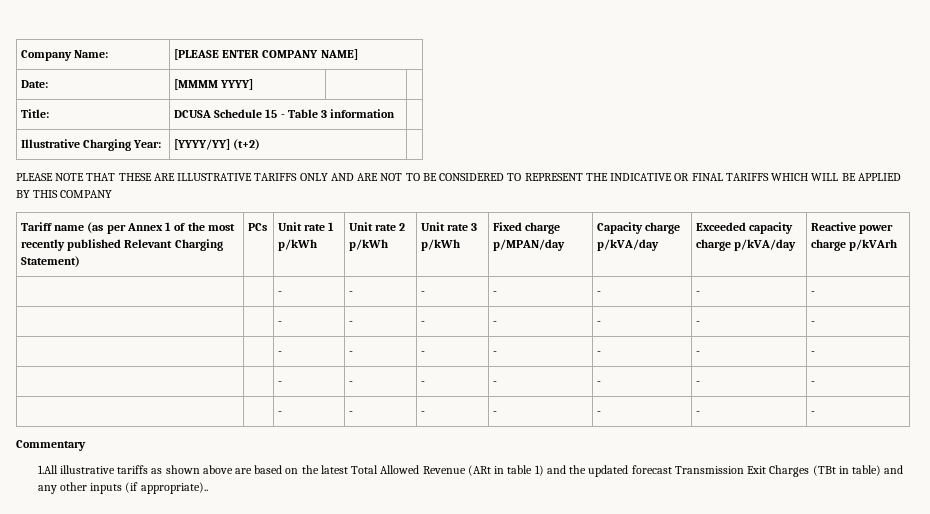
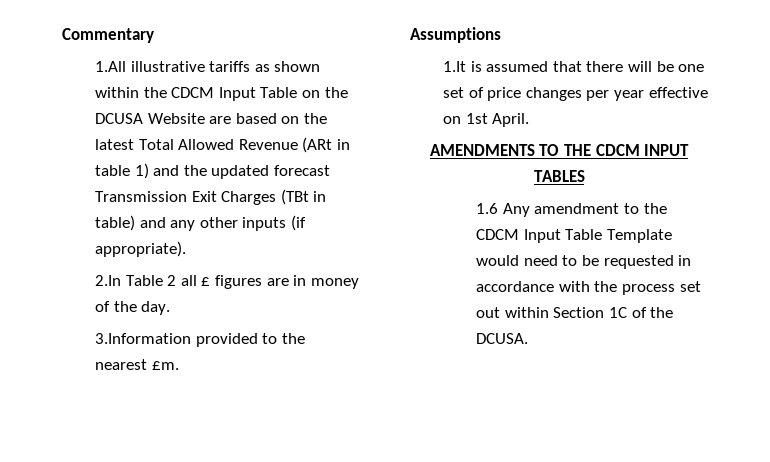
[20,50,109,61] [173,49,358,60] [20,80,48,88] [173,79,254,90] [20,109,49,118] [173,109,396,118] [20,139,162,151] [173,139,261,150] [16,173,901,181] [16,190,113,198] [20,222,235,234] [20,239,223,251] [20,256,80,267] [247,223,267,231] [277,222,335,231] [277,239,317,251] [348,222,406,231] [348,239,388,251] [420,222,478,231] [420,239,460,251] [492,222,561,234] [492,239,565,251] [596,222,681,234] [596,239,659,251] [695,222,794,234] [695,239,797,251] [810,222,894,234] [810,239,898,251] [277,291,282,295] [348,291,353,295] [420,291,425,295] [492,291,497,295] [596,291,601,295] [695,291,700,295] [810,291,815,295] [277,321,282,325] [348,321,353,325] [420,321,425,325] [492,321,497,325] [596,321,601,325] [695,321,700,325] [810,321,815,325] [277,351,282,355] [348,351,353,355] [420,351,425,355] [492,351,497,355] [596,351,601,355] [695,351,700,355] [810,351,815,355] [277,381,282,385] [348,381,353,385] [420,381,425,385] [492,381,497,385] [596,381,601,385] [695,381,700,385] [810,381,815,385] [277,411,282,415] [348,411,353,415] [420,411,425,415] [492,411,497,415] [596,411,601,415] [695,411,700,415] [810,411,815,415] Company Name: | [PLEASE ENTER COMPANY NAME] // Date: | [MMMM YYYY] | | // Title: | DCUSA Schedule 15 - Table 3 information | // Illustrative Charging Year: | [YYYY/YY] (t+2) | // PLEASE NOTE THAT THESE ARE ILLUSTRATIVE TARIFFS ONLY AND ARE NOT TO BE CONSIDERED TO REPRESENT THE INDICATIVE OR FINAL TARIFFS WHICH WILL BE APPLIED BY THIS COMPANY // Tariff name (as per Annex 1 of the most recently published Relevant Charging Statement) | PCs | Unit rate 1 p/kWh | Unit rate 2 p/kWh | Unit rate 3 p/kWh | Fixed charge p/MPAN/day | Capacity charge p/kVA/day | Exceeded capacity charge p/kVA/day | Reactive power charge p/kVArh // | | - | - | - | - | - | - | - // | | - | - | - | - | - | - | - // | | - | - | - | - | - | - | - // | | - | - | - | - | - | - | - // | | - | - | - | - | - | - | - // -> (62, 35) none
[202,465,233,474] above -> [95,87,348,101] [95,113,205,124] within the CDCM Input Table on the DCUSA Website
[140,482,208,494] appropriate).. -> [95,241,187,257] [95,275,359,289] [95,301,171,315] [95,333,305,347] [95,359,179,370] [410,27,501,43] [443,61,705,72] [443,87,708,101] [443,113,530,127] [429,144,690,156] [533,170,585,182] [476,203,667,217] [476,229,672,243] [476,255,692,269] [476,281,701,295] [476,307,674,318] [476,333,529,344] appropriate). // 2.In Table 2 all £ figures are in money of the day. // 3.Information provided to the nearest £m. // Assumptions // 1.It is assumed that there will be one set of price changes per year effective on 1st April. // AMENDMENTS TO THE CDCM INPUT TABLES // 1.6 Any amendment to the CDCM Input Table Template would need to be requested in accordance with the process set out within Section 1C of the DCUSA.

